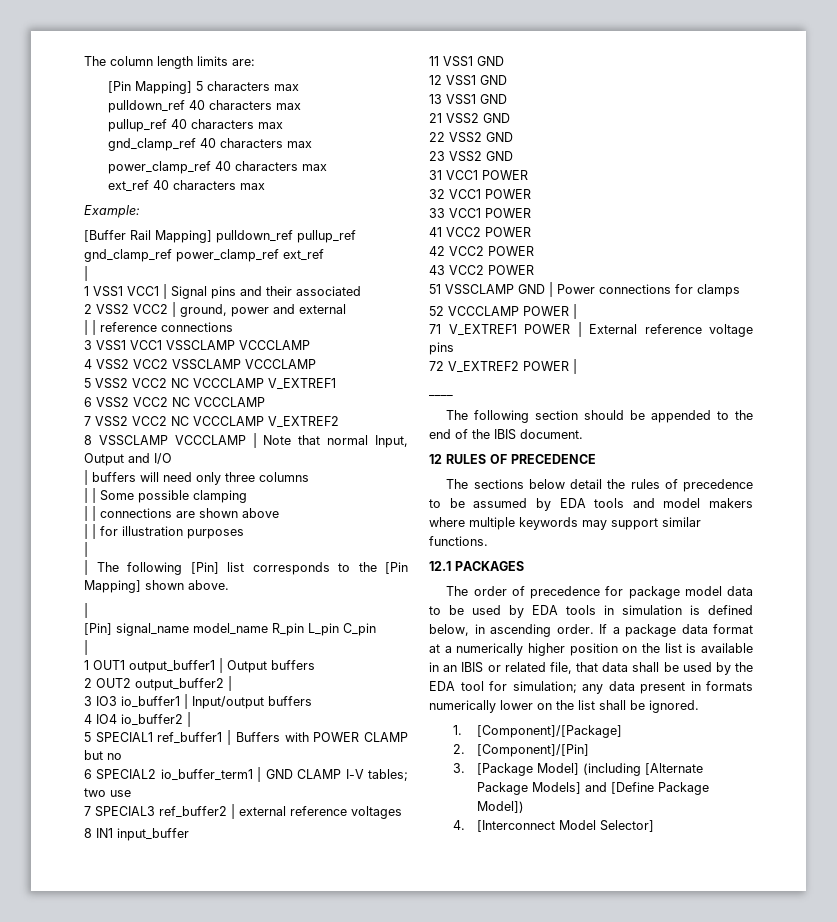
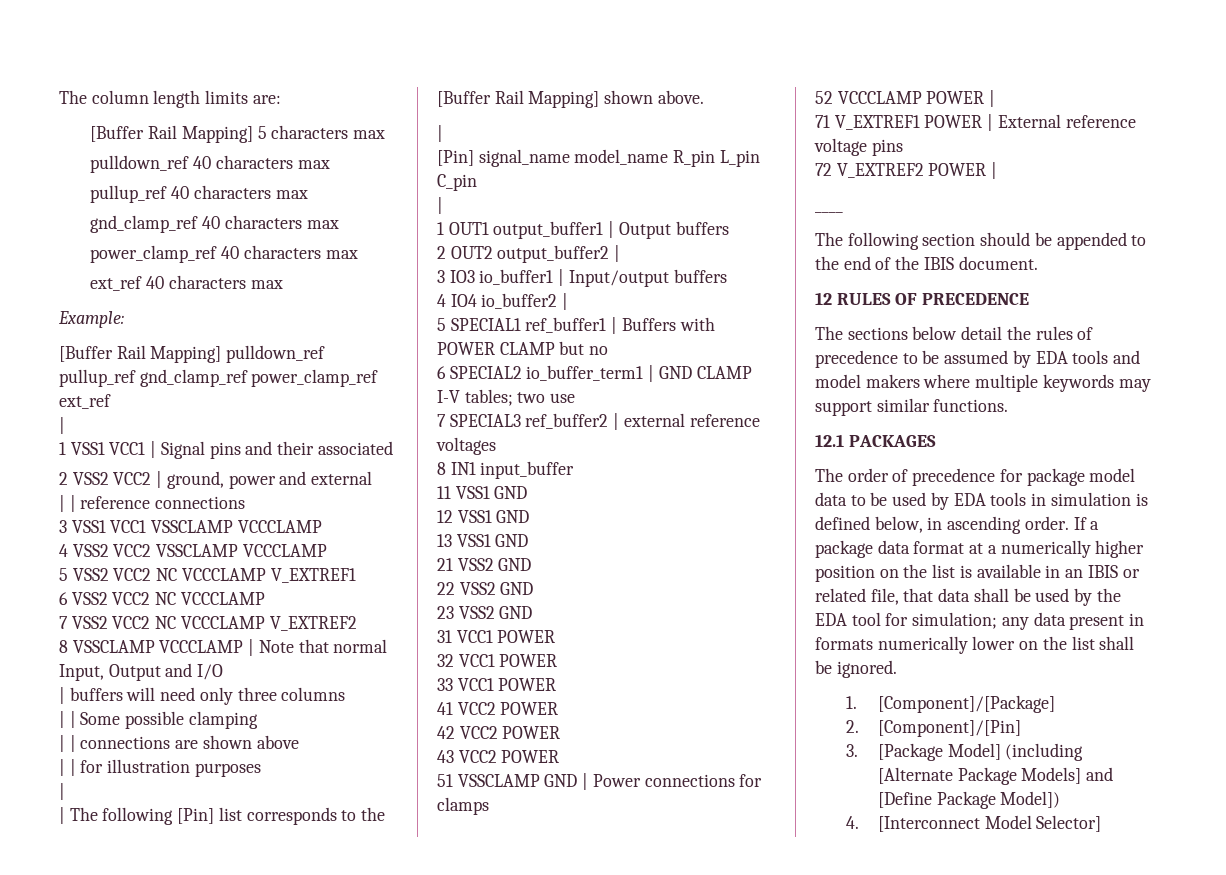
[107,81,131,93] [Pin -> [90,125,178,142] [Buffer Rail
[385,562,408,574] [Pin -> [437,90,524,107] [Buffer Rail

